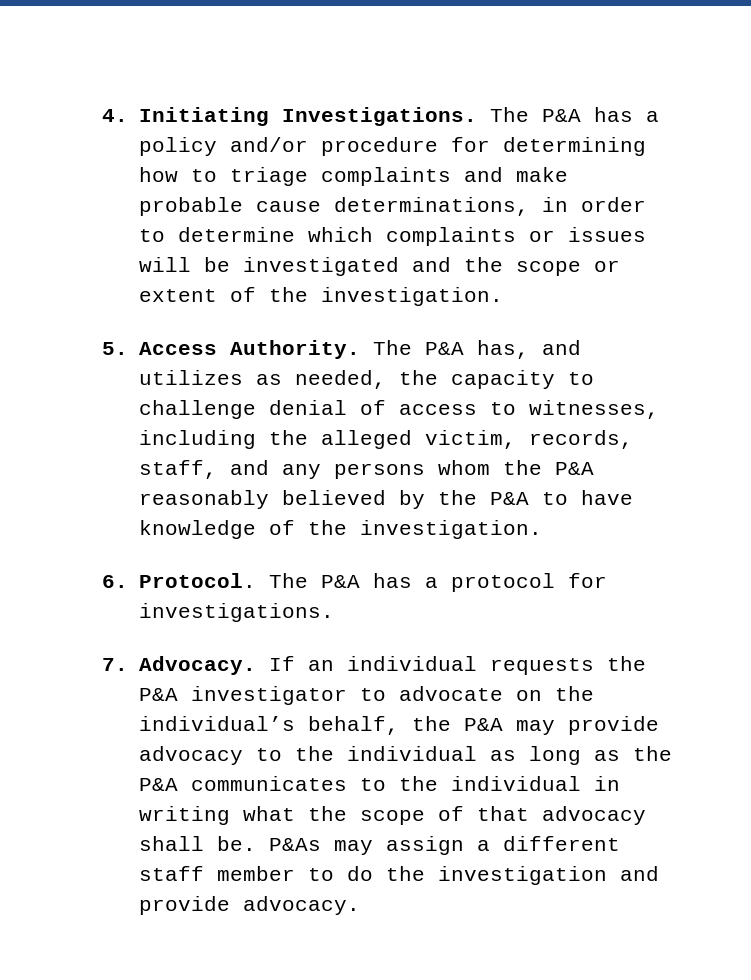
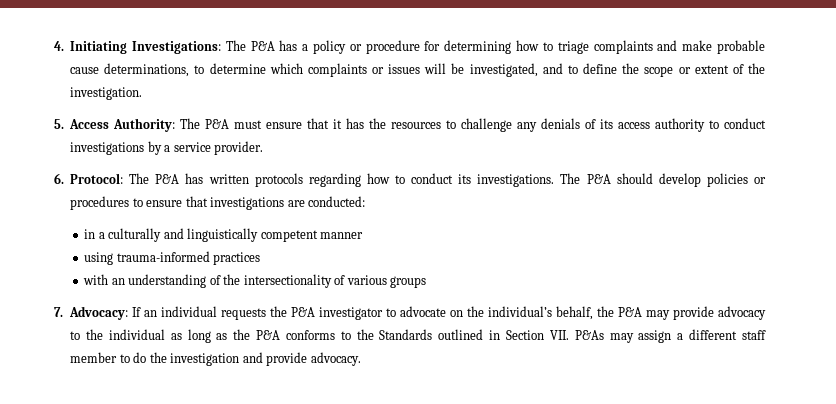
[281,107,477,126] Investigations. -> [131,41,221,54] Investigations:
[229,137,308,152] and/or -> [349,44,362,51] or
[541,197,646,212] in order -> (190, 70) none
[242,257,451,276] investigated and -> [469,63,618,77] investigated, and to define
[229,340,581,359] [138,370,594,389] [138,400,659,419] [138,430,633,449] [138,460,594,479] [138,490,633,509] [138,520,542,539] Authority. The P&A has, and utilizes as needed, the capacity to challenge denial of access to witnesses, including the alleged victim, records, staff, and any persons whom the P&A reasonably believed by the P&A to have knowledge of the investigation. -> [113,118,766,132] [70,141,264,155] Authority: The P&A must ensure that it has the resources to challenge any denials of its access authority to conduct investigations by a service provider.
[138,573,607,592] [138,603,334,622] Protocol. The P&A has a protocol for investigations. -> [70,173,767,187] [70,196,366,210] [84,228,364,242] [84,251,261,265] [83,274,427,288] Protocol: The P&A has written protocols regarding how to conduct its investigations. The P&A should develop policies or procedures to ensure that investigations are conducted: // in a culturally and linguistically competent manner // using trauma-informed practices // with an understanding of the intersectionality of various groups
[138,656,256,675] Advocacy. -> [69,306,129,320] Advocacy:
[190,776,620,791] [138,806,646,825] [138,836,256,851] communicates to the individual in writing what the scope of that advocacy shall be. -> [285,329,569,340] conforms to the Standards outlined in Section VII.

